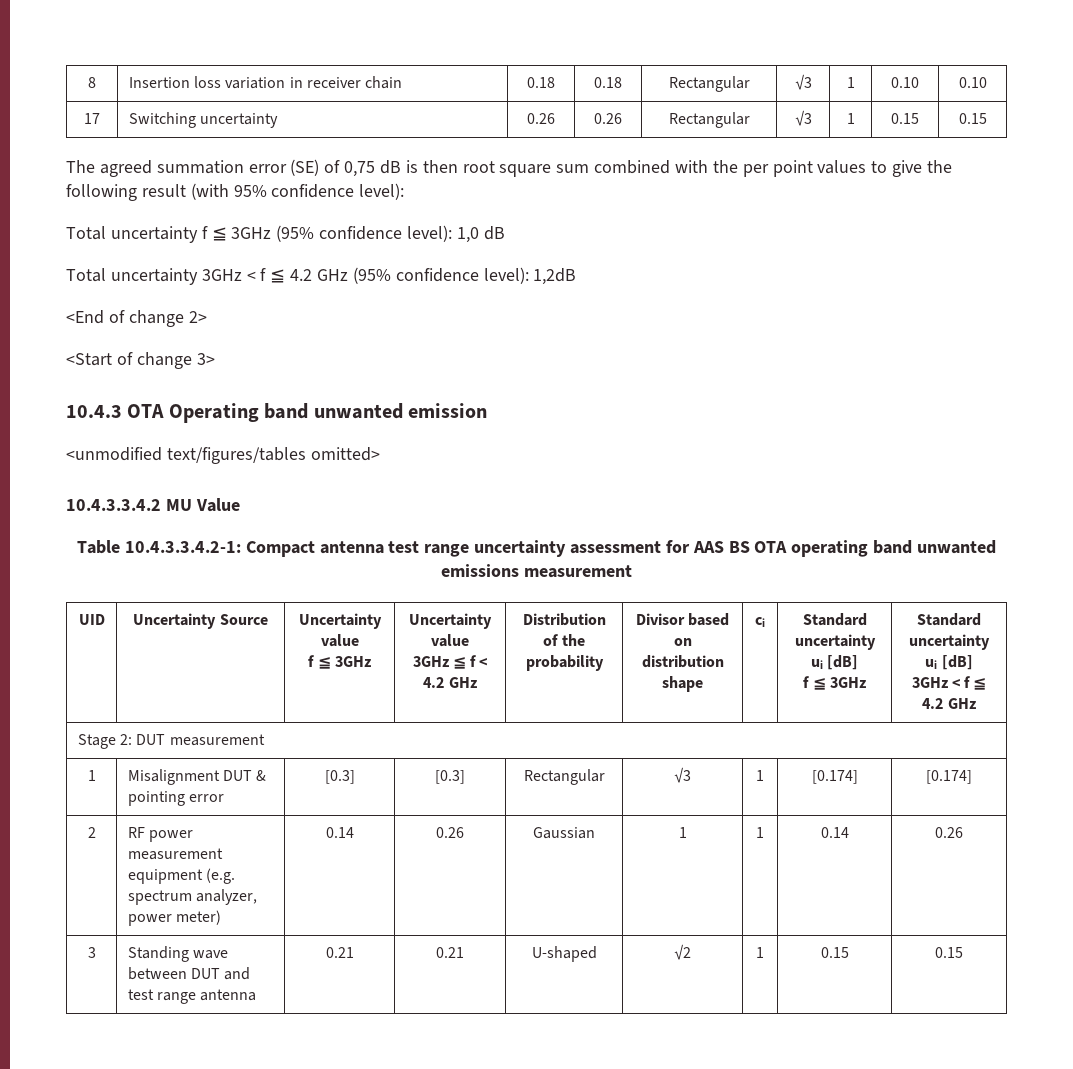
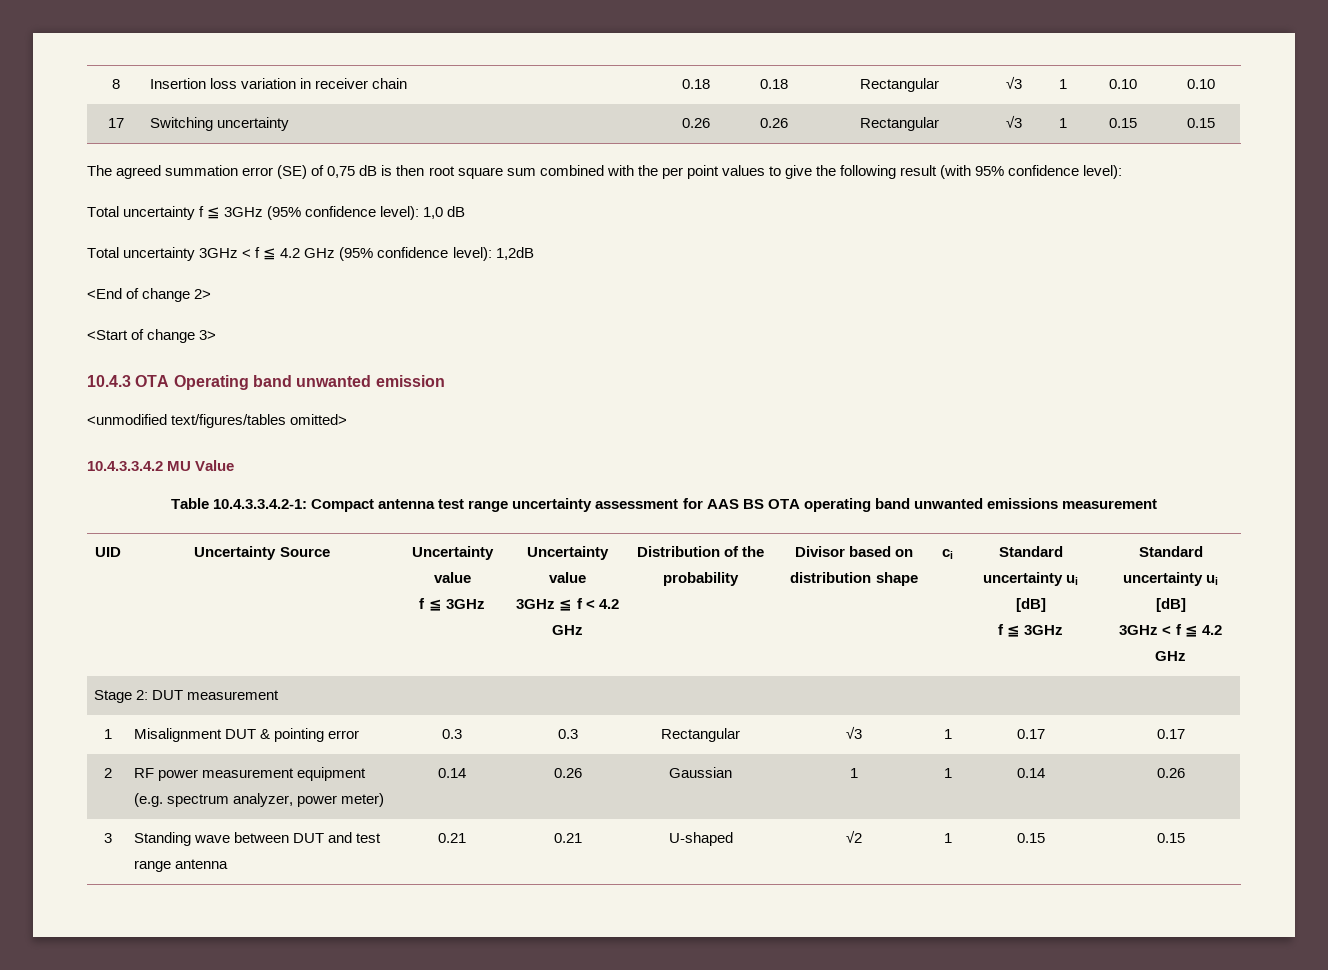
[324,770,355,784] [435,770,465,784] [523,769,605,785] [674,767,691,783] [756,770,764,781] [811,770,858,784] [926,770,972,784] [0.3] | [0.3] | Rectangular | √3 | 1 | [0.174] | [0.174] -> [442,729,462,739] [557,729,578,739] [661,728,740,742] [846,726,862,739] [943,729,952,739] [1016,729,1045,739] [1156,729,1185,739] 0.3 | 0.3 | Rectangular | √3 | 1 | 0.17 | 0.17

